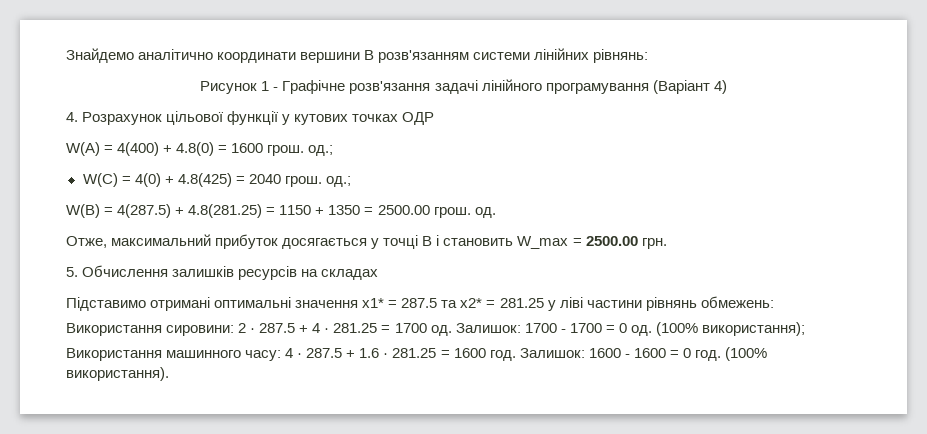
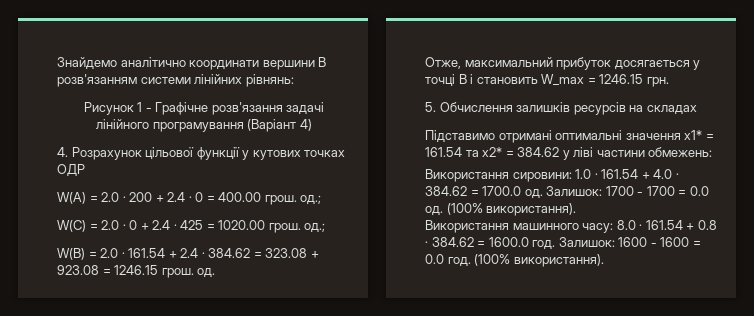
[117,142,334,156] [82,173,351,187] [66,204,430,218] 4(400) + 4.8(0) = 1600 грош. од.; // W(C) = 4(0) + 4.8(425) = 2040 грош. од.; // W(B) = 4(287.5) + 4.8(281.25) = 1150 + 1350 = 2500.00 -> [101,192,322,205] [57,220,326,233] [57,248,319,260] [57,265,159,275] 2.0 · 200 + 2.4 · 0 = 400.00 грош. од.; // W(C) = 2.0 · 0 + 2.4 · 425 = 1020.00 грош. од.; // W(B) = 2.0 · 161.54 + 2.4 · 384.62 = 323.08 + 923.08 = 1246.15
[585,236,638,246] 2500.00 -> [599,74,644,84] 1246.15
[401,298,438,308] 287.5 -> [425,147,462,157] 161.54
[499,298,544,308] 281.25 -> [517,147,560,157] 384.62
[645,297,697,311] рівнянь -> (645, 153) none
[238,323,427,333] 2 · 287.5 + 4 · 281.25 = 1700 -> [575,169,679,179] [425,186,522,196] 1.0 · 161.54 + 4.0 · 384.62 = 1700.0
[618,323,627,333] 0 -> [689,186,709,196] 0.0
[702,322,805,336] використання); -> [486,203,577,216] використання).
[285,348,486,358] 4 · 287.5 + 1.6 · 281.25 = 1600 -> [616,220,717,230] [425,237,529,247] 8.0 · 161.54 + 0.8 · 384.62 = 1600.0
[682,348,691,358] 0 -> [425,254,444,264] 0.0

